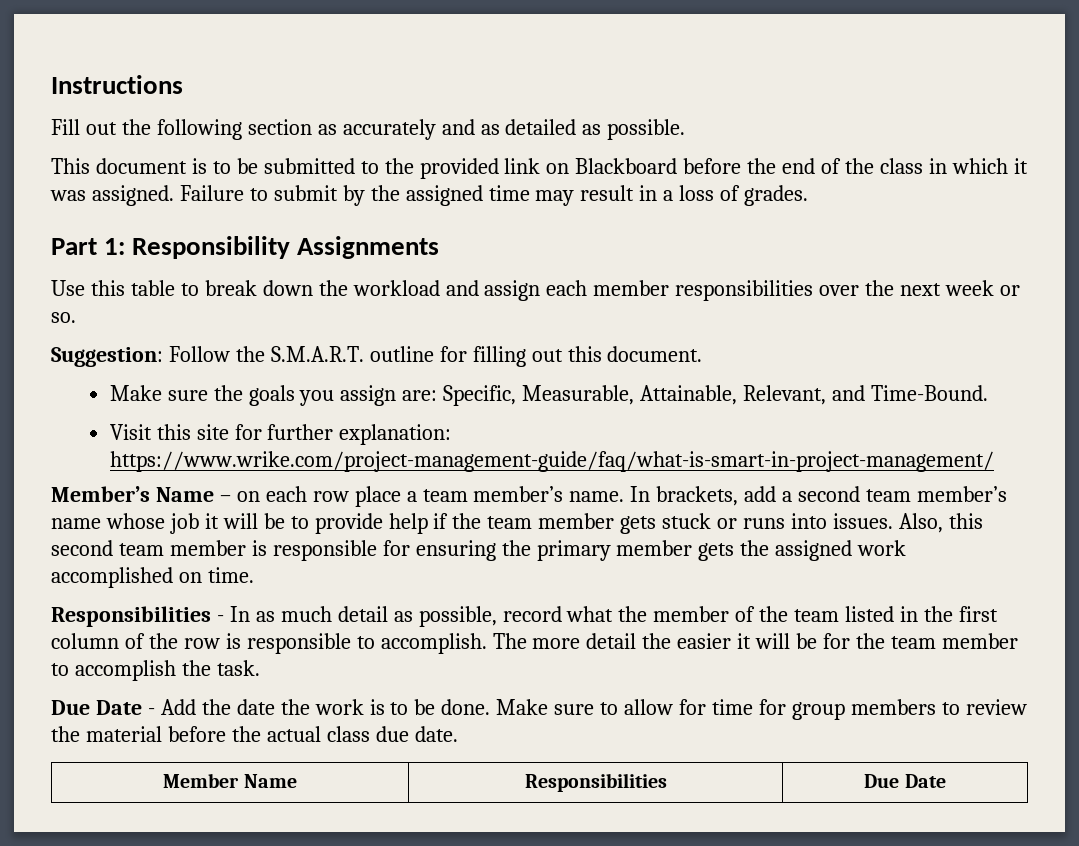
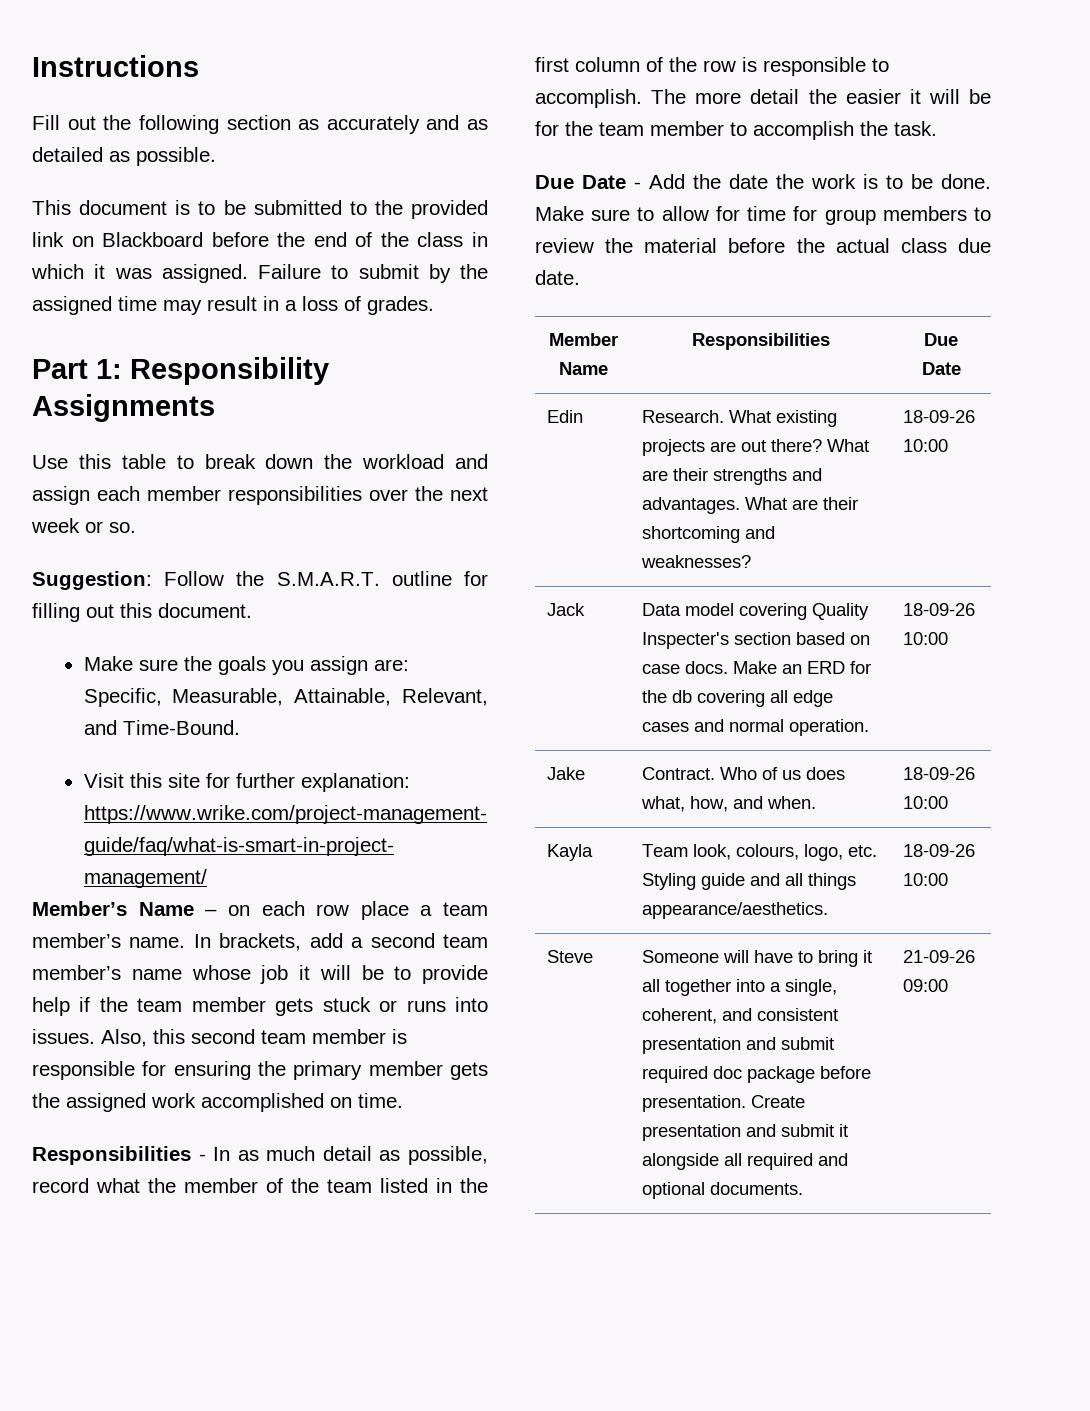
(946, 781) none -> [547,410,584,423] [642,410,838,427] [642,439,870,456] [642,468,823,485] [642,497,859,514] [642,526,776,543] [641,555,752,568] [903,410,976,423] [903,439,949,452] [547,603,586,616] [642,603,870,620] [642,632,871,649] [642,661,872,674] [642,690,834,707] [642,719,870,736] [903,603,976,616] [903,632,949,645] [547,767,586,780] [642,767,846,780] [641,796,817,812] [903,767,976,780] [903,796,949,809] [547,844,594,861] [642,844,878,861] [642,873,857,890] [642,902,829,919] [903,844,976,857] [903,873,949,886] [547,950,594,963] [642,950,873,967] [642,979,838,996] [642,1008,839,1024] [642,1037,835,1054] [642,1066,872,1083] [642,1095,806,1112] [642,1124,849,1141] [642,1153,849,1170] [642,1182,804,1199] [903,950,976,963] [903,979,949,992] // Edin | Research. What existing projects are out there? What are their strengths and advantages. What are their shortcoming and weaknesses? | 18-09-26 10:00 // Jack | Data model covering Quality Inspecter's section based on case docs. Make an ERD for the db covering all edge cases and normal operation. | 18-09-26 10:00 // Jake | Contract. Who of us does what, how, and when. | 18-09-26 10:00 // Kayla | Team look, colours, logo, etc. Styling guide and all things appearance/aesthetics. | 18-09-26 10:00 // Steve | Someone will have to bring it all together into a single, coherent, and consistent presentation and submit required doc package before presentation. Create presentation and submit it alongside all required and optional documents. | 21-09-26 09:00

